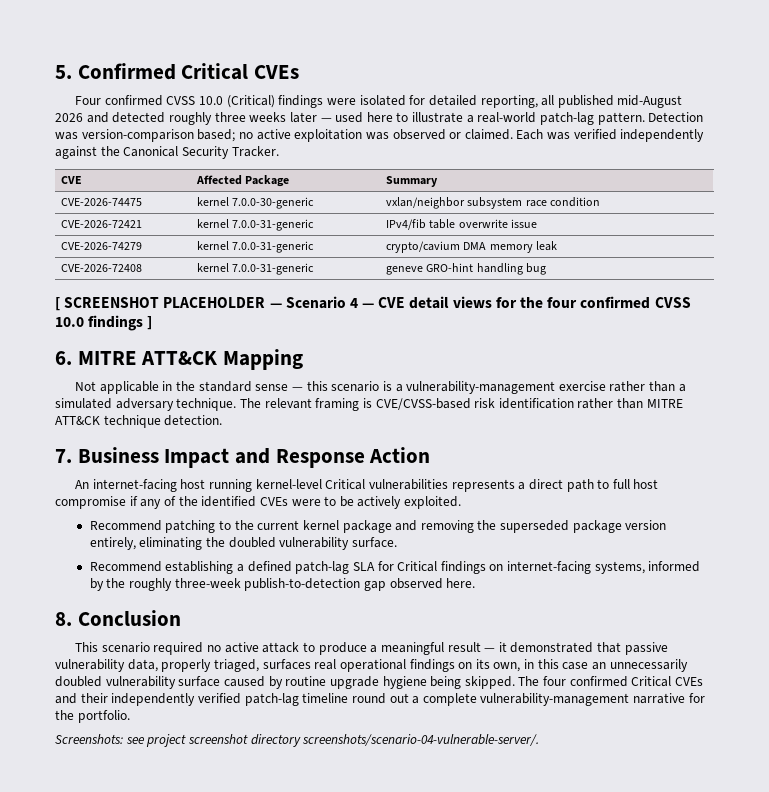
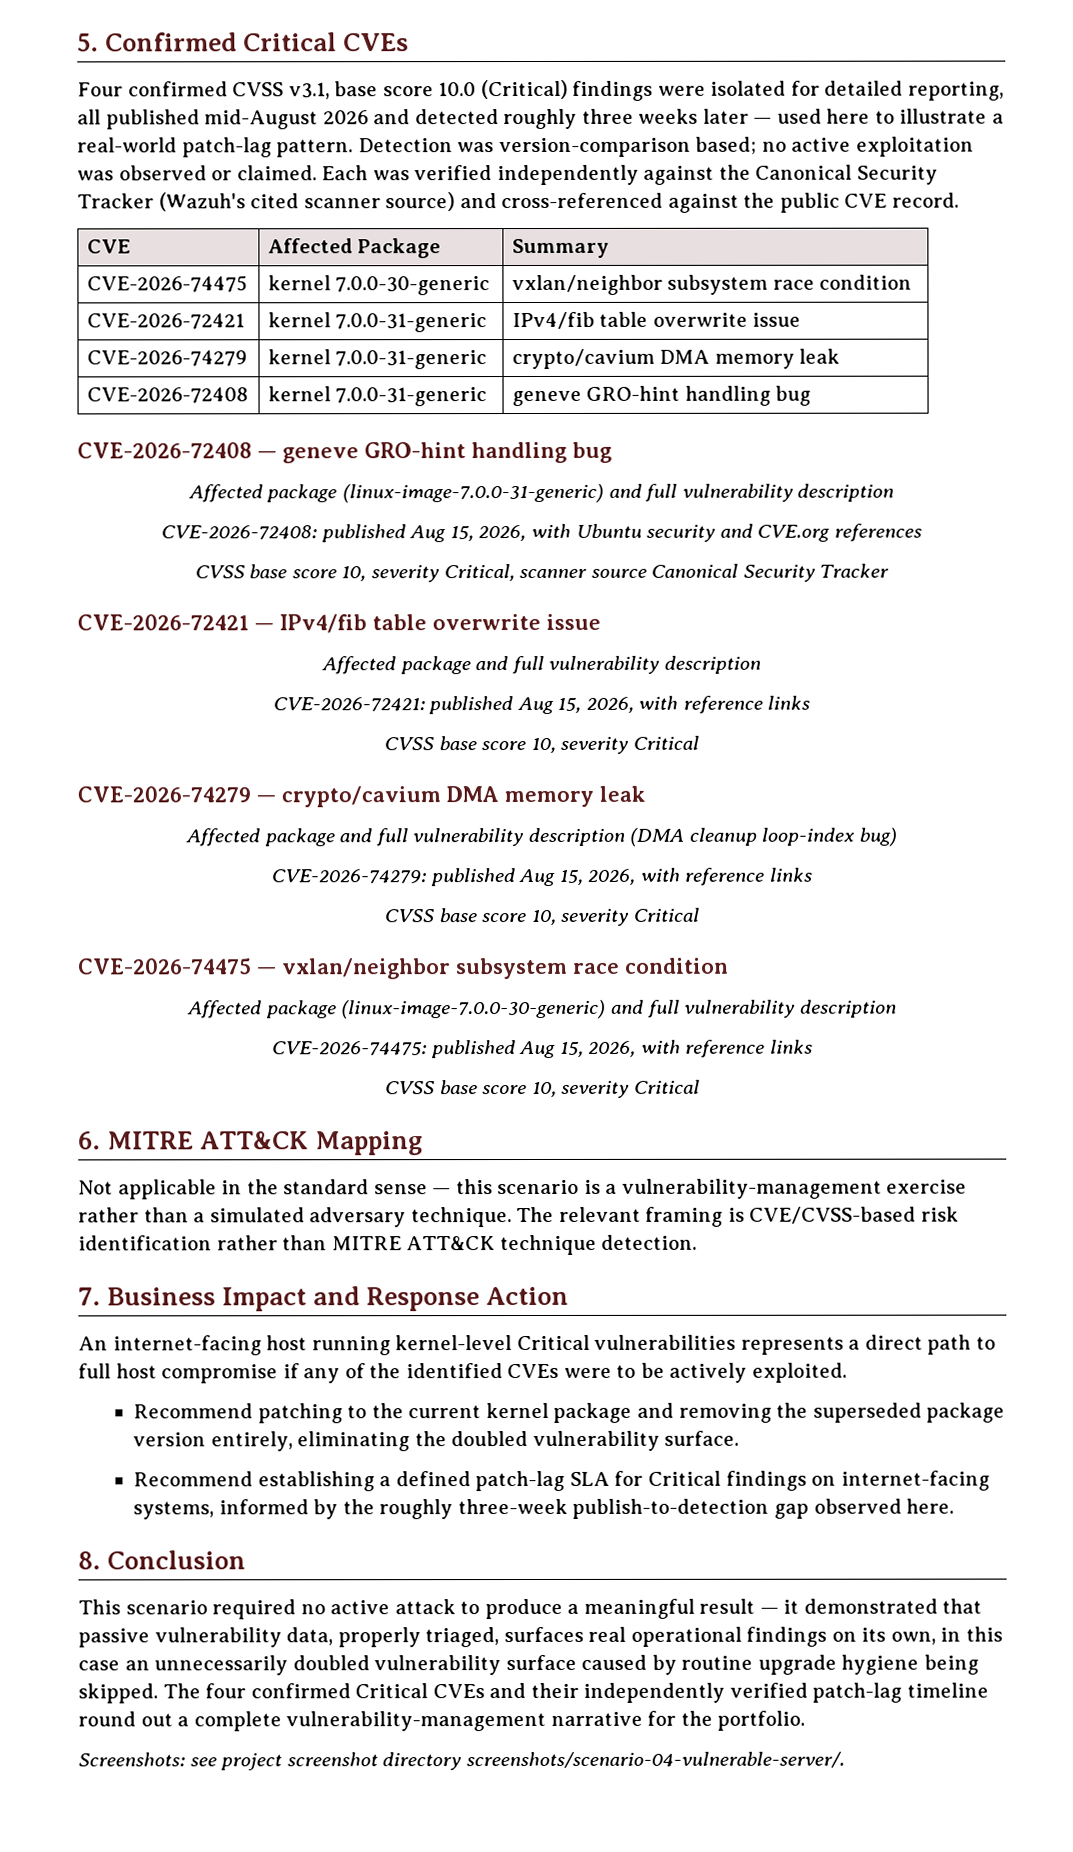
(196, 100) none -> [288,81,434,100] v3.1, base score
[231,146,279,157] Tracker. -> [77,192,959,213] Tracker (Wazuh's cited scanner source) and cross-referenced against the public CVE record.
[55,296,691,311] [55,315,153,331] [ SCREENSHOT PLACEHOLDER — Scenario 4 — CVE detail views for the four confirmed CVSS 10.0 findings ] -> [77,441,612,464] [187,483,895,504] [161,523,922,543] [194,563,890,583] [77,613,601,634] [321,655,761,675] [272,695,811,715] [384,735,699,754] [77,785,645,808] [185,827,897,847] [271,867,812,887] [384,907,699,926] [78,957,729,980] [187,999,897,1020] [272,1039,813,1059] [385,1079,700,1098] CVE-2026-72408 — geneve GRO-hint handling bug // Affected package (linux-image-7.0.0-31-generic) and full vulnerability description // CVE-2026-72408: published Aug 15, 2026, with Ubuntu security and CVE.org references // CVSS base score 10, severity Critical, scanner source Canonical Security Tracker // CVE-2026-72421 — IPv4/fib table overwrite issue // Affected package and full vulnerability description // CVE-2026-72421: published Aug 15, 2026, with reference links // CVSS base score 10, severity Critical // CVE-2026-74279 — crypto/cavium DMA memory leak // Affected package and full vulnerability description (DMA cleanup loop-index bug) // CVE-2026-74279: published Aug 15, 2026, with reference links // CVSS base score 10, severity Critical // CVE-2026-74475 — vxlan/neighbor subsystem race condition // Affected package (linux-image-7.0.0-30-generic) and full vulnerability description // CVE-2026-74475: published Aug 15, 2026, with reference links // CVSS base score 10, severity Critical

